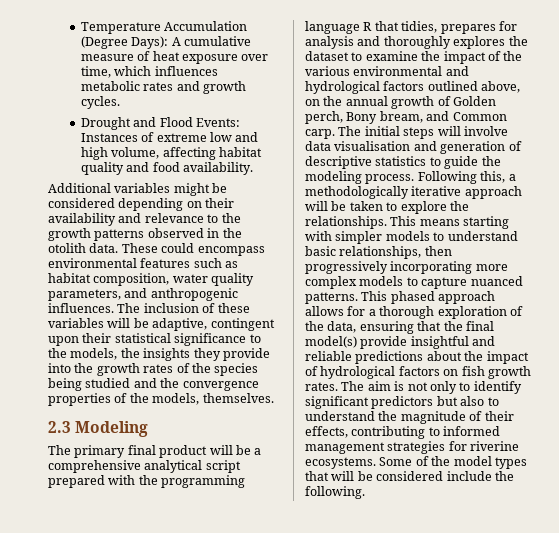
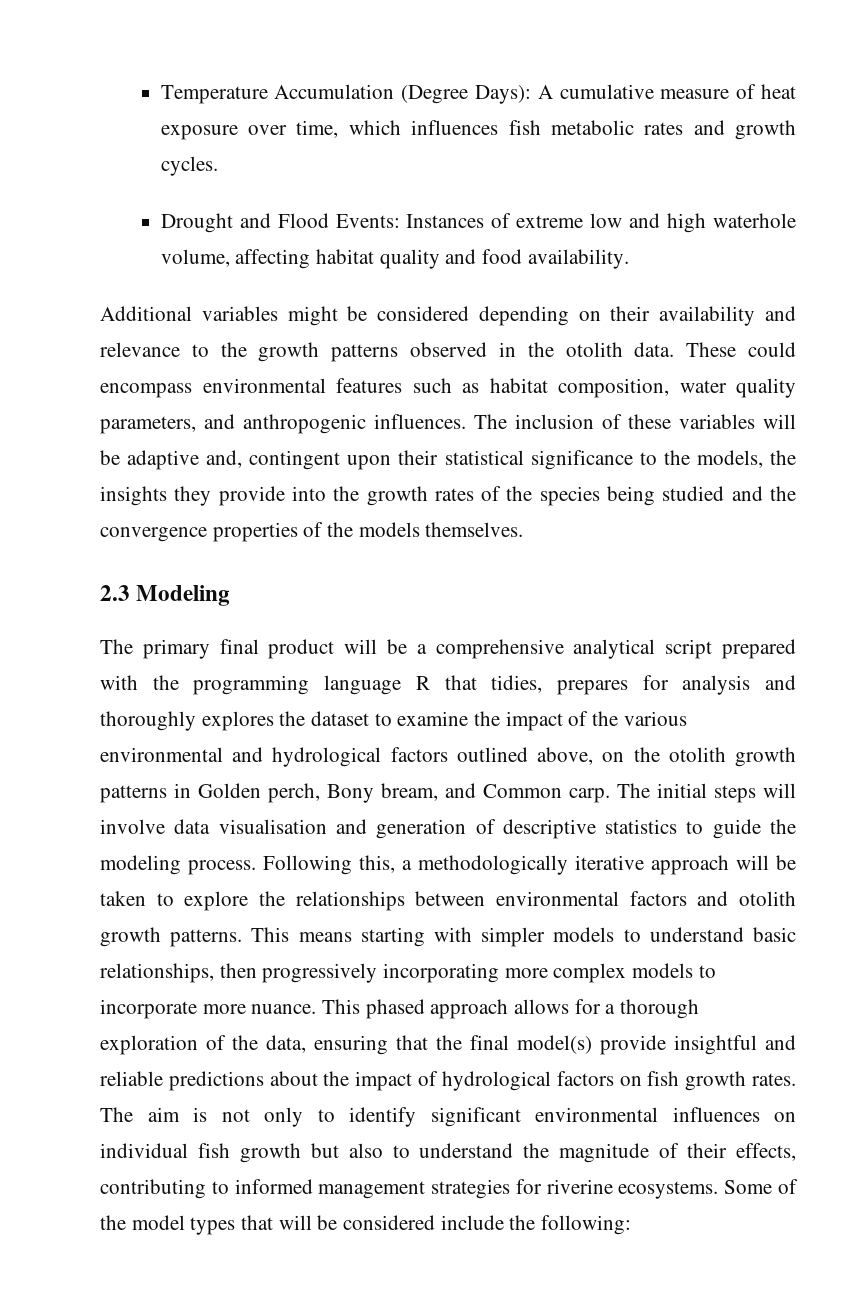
(218, 71) none -> [508,120,541,135] fish
(108, 153) none -> [712,213,796,228] waterhole
[152,318,208,331] adaptive, -> [127,450,243,470] adaptive and,
[152,393,200,405] models, -> [358,522,420,537] models
[345,96,451,109] annual growth of -> [668,747,796,767] [100,783,191,803] otolith growth patterns in
[305,216,387,229] relationships. -> [295,891,796,911] [100,927,243,947] relationships between environmental factors and otolith growth patterns.
[421,276,523,289] [305,292,358,304] capture nuanced patterns. -> [100,999,317,1019] incorporate more nuance.
[371,396,434,409] predictors -> [535,1107,796,1122] [100,1143,301,1163] environmental influences on individual fish growth
[305,486,365,499] following. -> [541,1215,632,1235] following:

